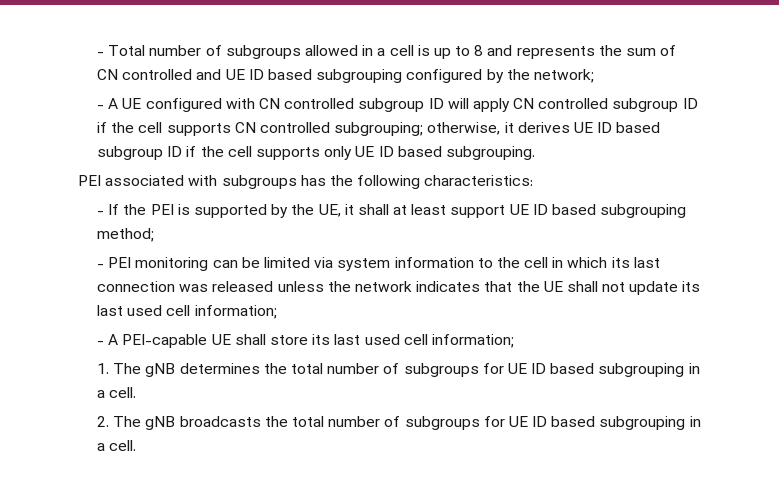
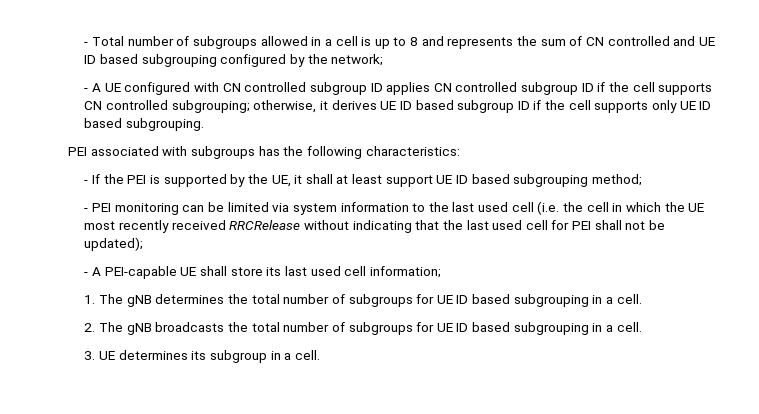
[447,98,510,112] will apply -> [386,82,431,95] applies
[524,257,660,268] [97,281,701,295] [97,305,277,319] cell in which its last connection was released unless the network indicates that the UE shall not update its last used cell information; -> [452,201,705,215] [84,220,666,233] [84,237,144,251] last used cell (i.e. the cell in which the UE most recently received RRCRelease without indicating that the last used cell for PEI shall not be updated);
(137, 445) none -> [84,350,320,363] // 3. UE determines its subgroup in a cell.

